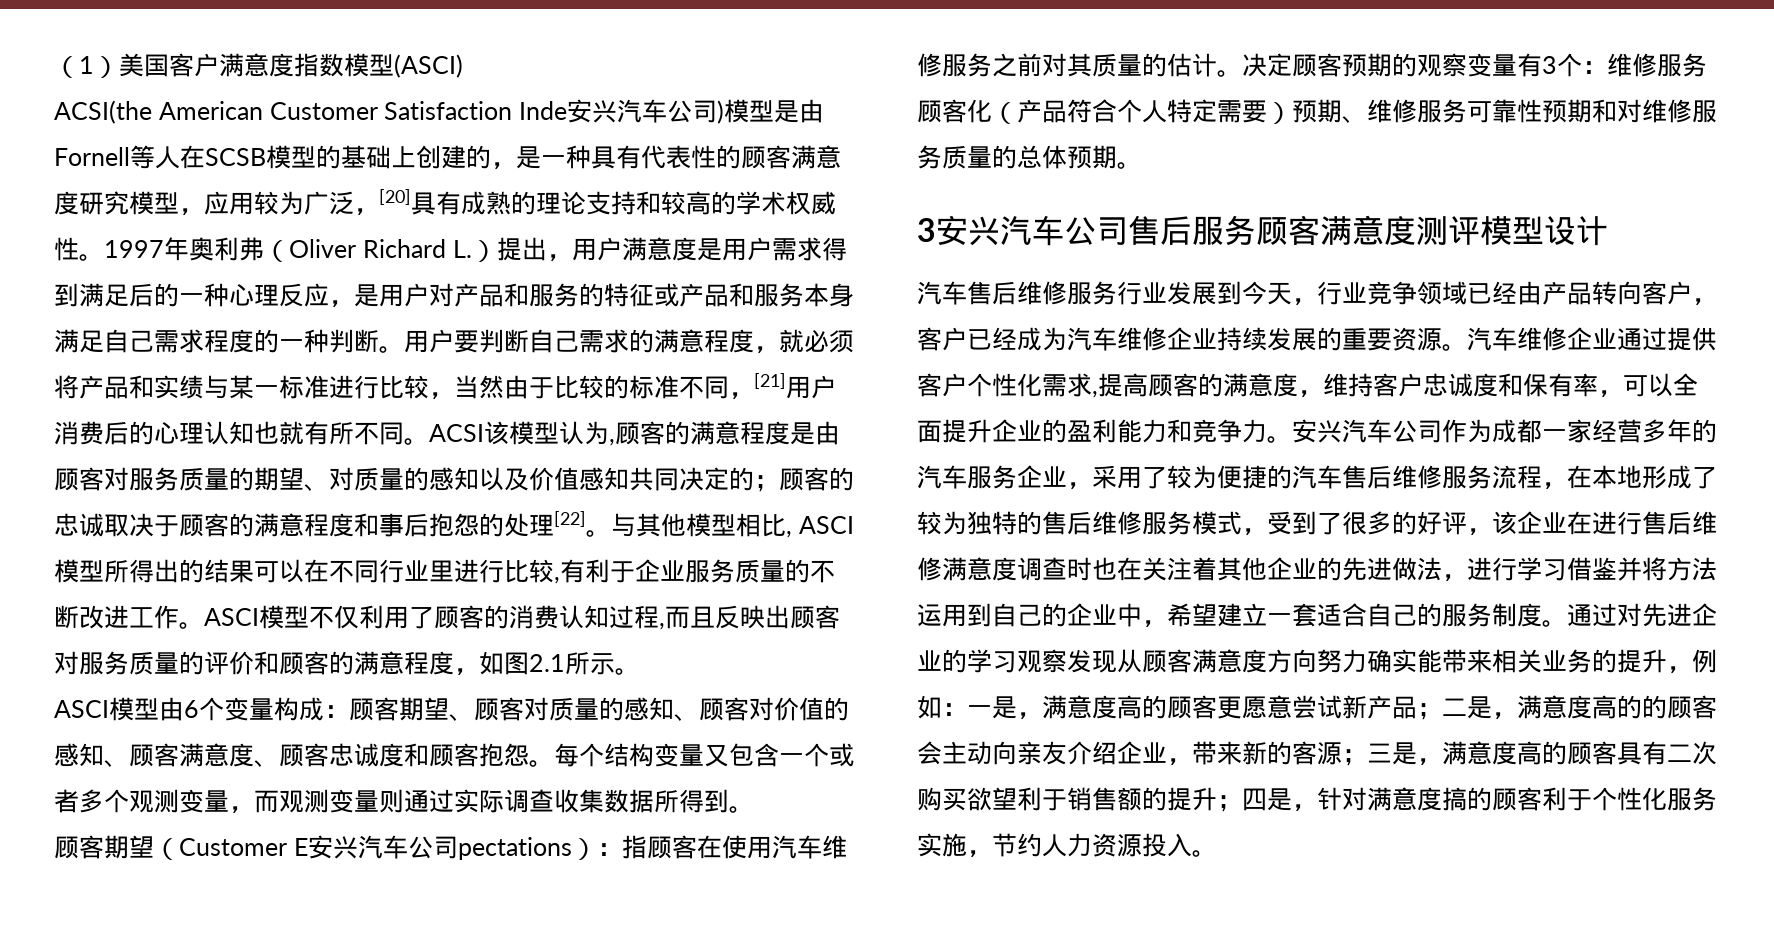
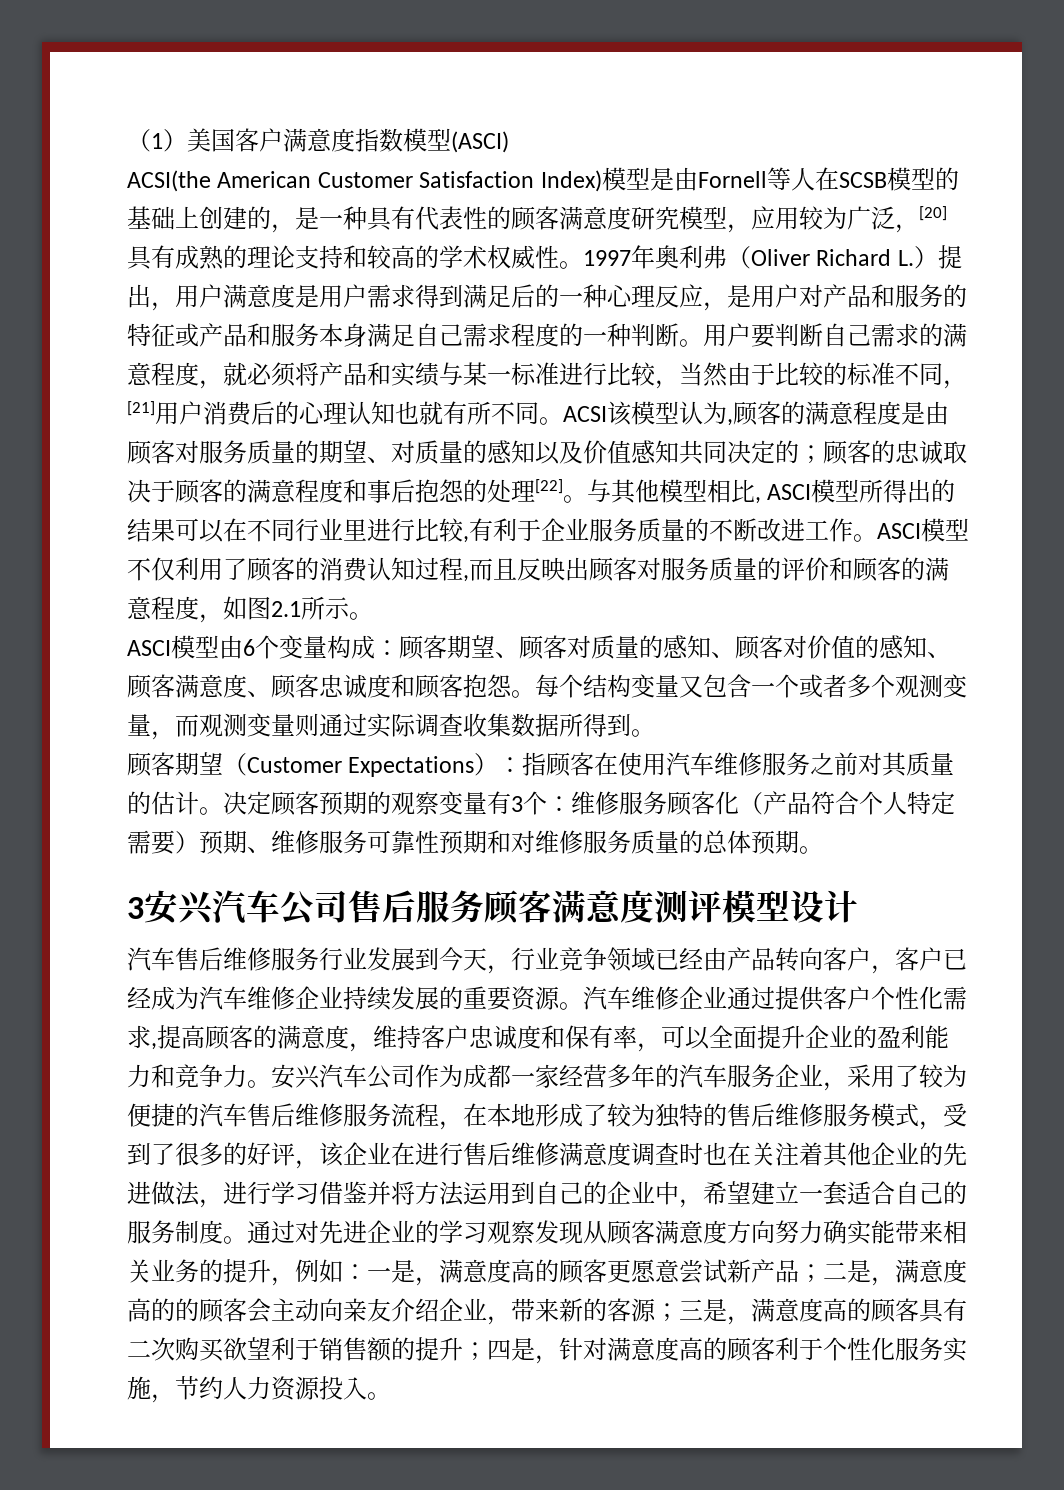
[519,99,724,124] Inde安兴汽车公司) -> [540,170,602,192] Index)
[293,835,572,860] E安兴汽车公司pectations -> [348,756,475,777] Expectations
[1442,787,1467,811] 搞 -> [679,1337,703,1361] 高

